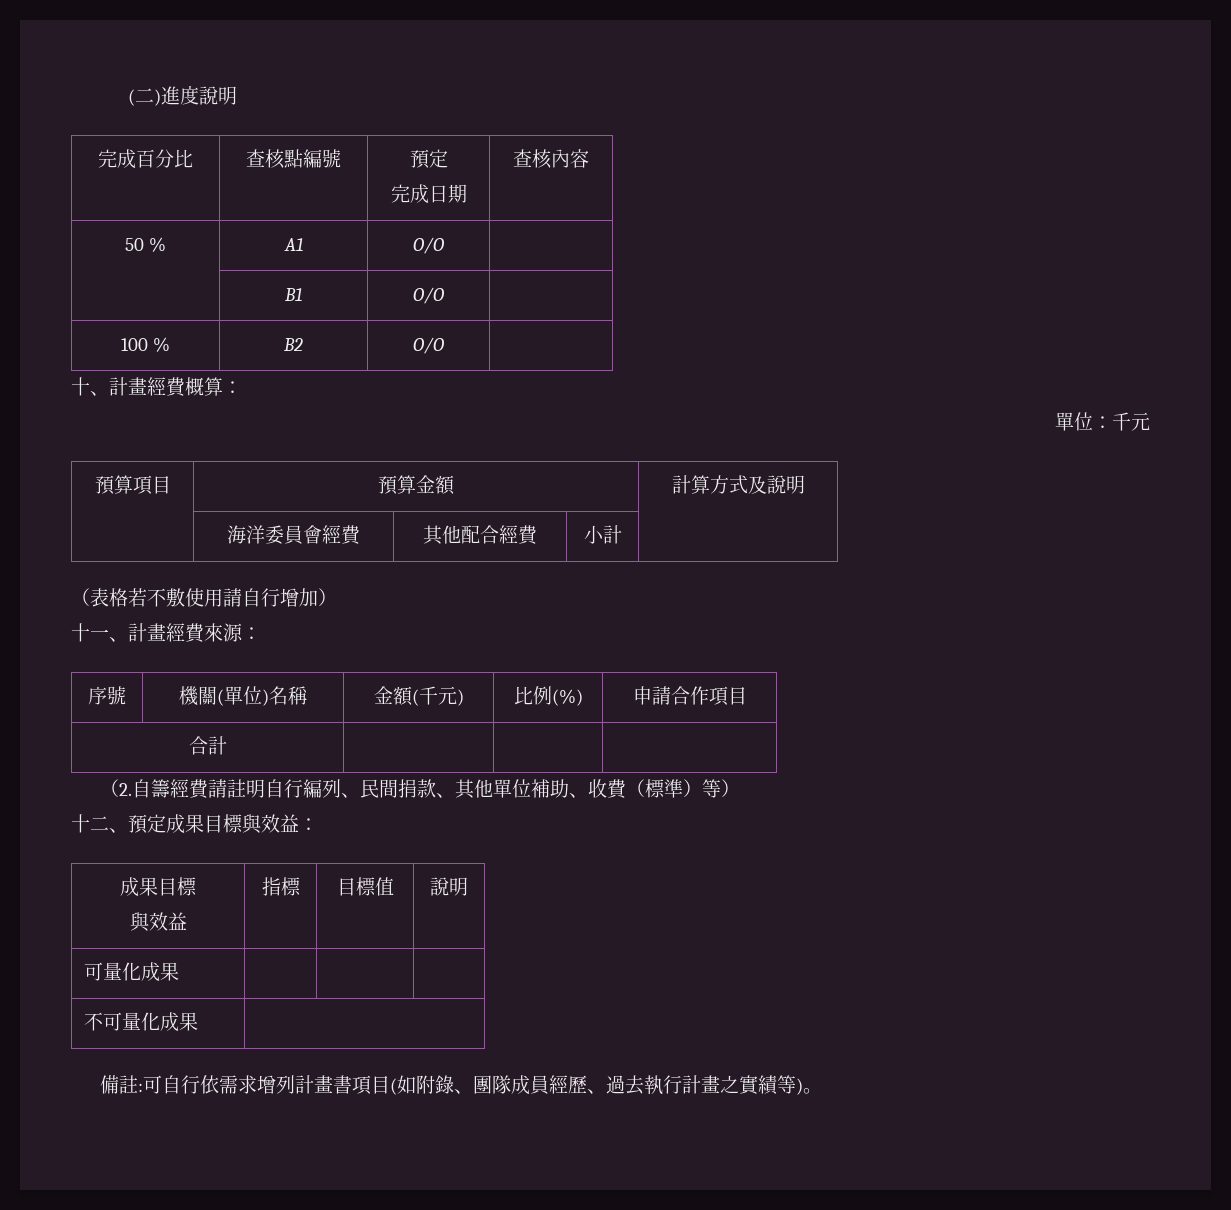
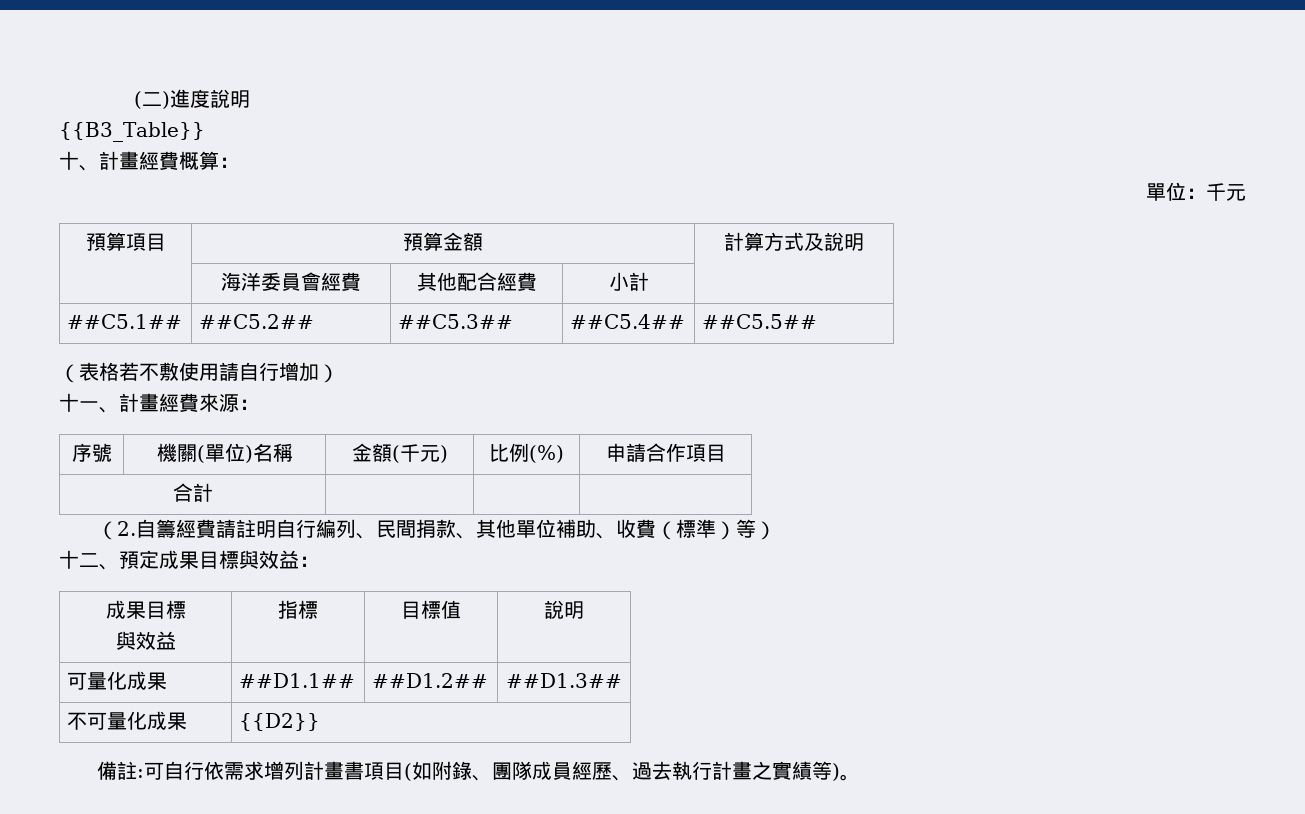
[98,149,193,169] [246,149,341,169] [409,149,448,169] [390,184,467,204] [513,149,589,169] [124,237,167,252] [283,238,303,251] [413,237,444,254] [284,288,302,301] [413,287,444,304] [120,337,171,352] [283,338,303,351] [413,337,444,354] // 完成百分比 | 查核點編號 | 預定 // 完成日期 | 查核內容 // 50 % | A1 | O/O | // | B1 | O/O | // 100 % | B2 | O/O | -> [59,122,205,142] // {{B3_Table}}
(622, 534) none -> [67,314,183,329] [199,314,315,329] [398,314,514,329] [570,314,686,329] [702,314,818,329] // ##C5.1## | ##C5.2## | ##C5.3## | ##C5.4## | ##C5.5##
(179, 971) | | -> [239,673,356,688] [372,673,489,688] [506,673,622,688] ##D1.1## | ##D1.2## | ##D1.3##
(198, 1021) none -> [239,713,321,731] {{D2}}

